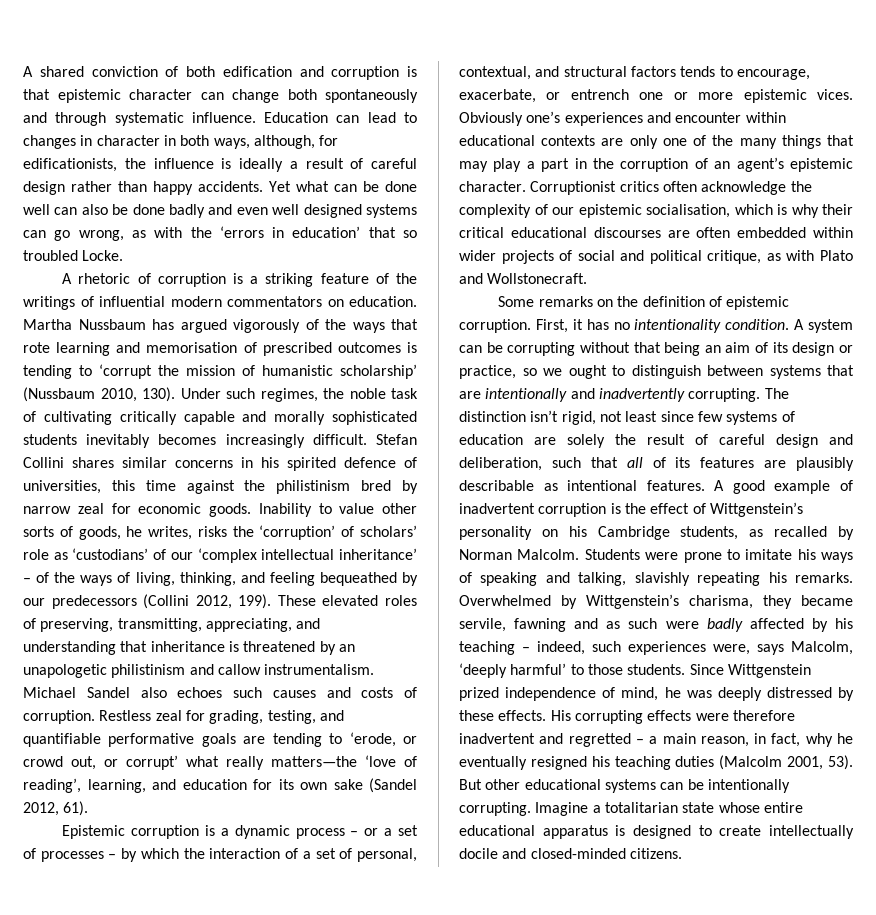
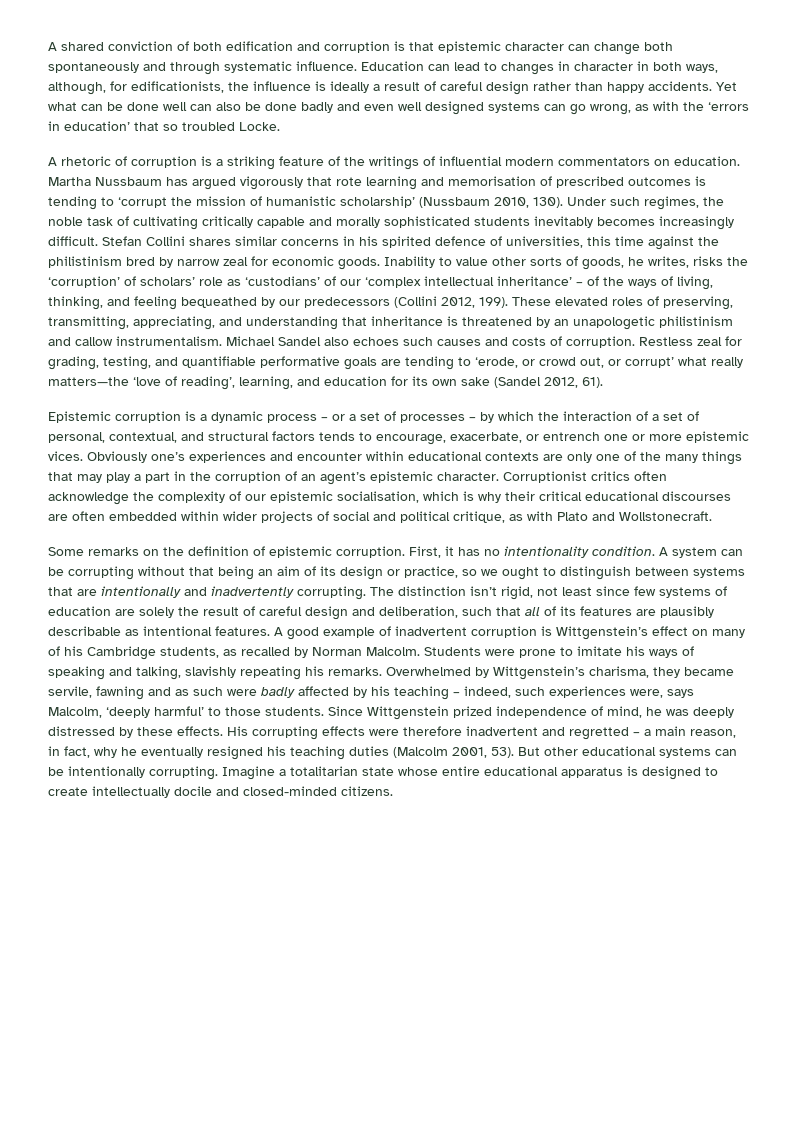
[305,319,385,333] of the ways -> (303, 183) none
[624,502,803,517] [459,526,558,540] the effect of Wittgenstein’s personality on -> [556,626,745,640] [48,646,60,656] Wittgenstein’s effect on many of

